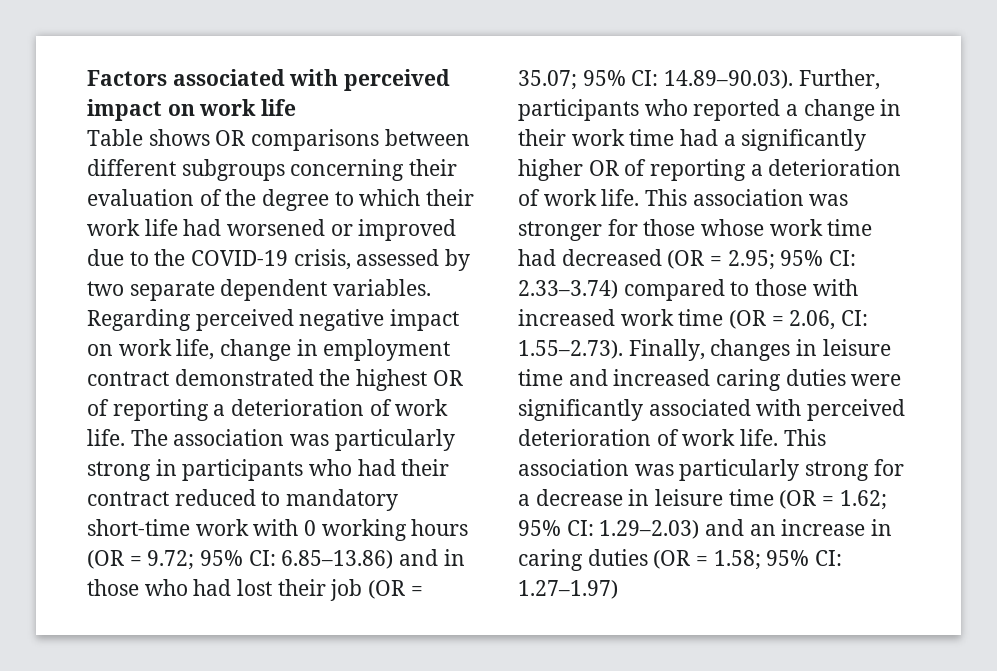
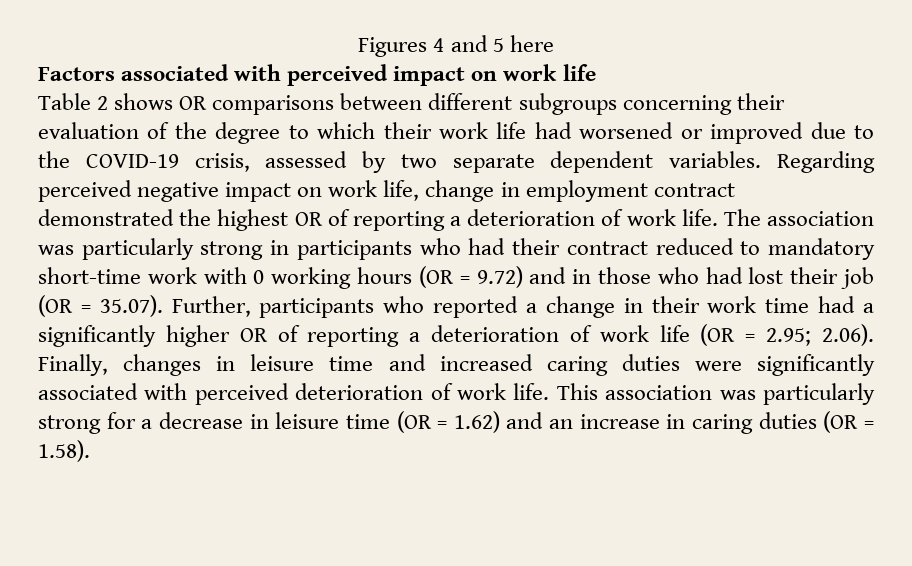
(87, 78) none -> [358,35,554,57] Figures 4 and 5 here //
(143, 137) none -> [97,96,109,110] 2
[147,550,394,570] 9.72; 95% CI: 6.85–13.86) -> [476,266,523,288] 9.72)
[518,70,794,90] 35.07; 95% CI: 14.89–90.03). -> [99,295,163,317] 35.07).
[601,189,849,206] [518,219,873,241] [518,249,857,270] [518,279,858,301] [518,309,869,330] [518,340,623,359] life. This association was stronger for those whose work time had decreased (OR = 2.95; 95% CI: 2.33–3.74) compared to those with increased work time (OR = 2.06, CI: 1.55–2.73). -> [659,324,874,346] life (OR = 2.95; 2.06).
[839,490,887,510] [518,520,700,539] 1.62; 95% CI: 1.29–2.03) -> [453,411,500,433] 1.62)
[713,550,843,570] [518,580,618,599] 1.58; 95% CI: 1.27–1.97) -> [38,440,90,462] 1.58).

